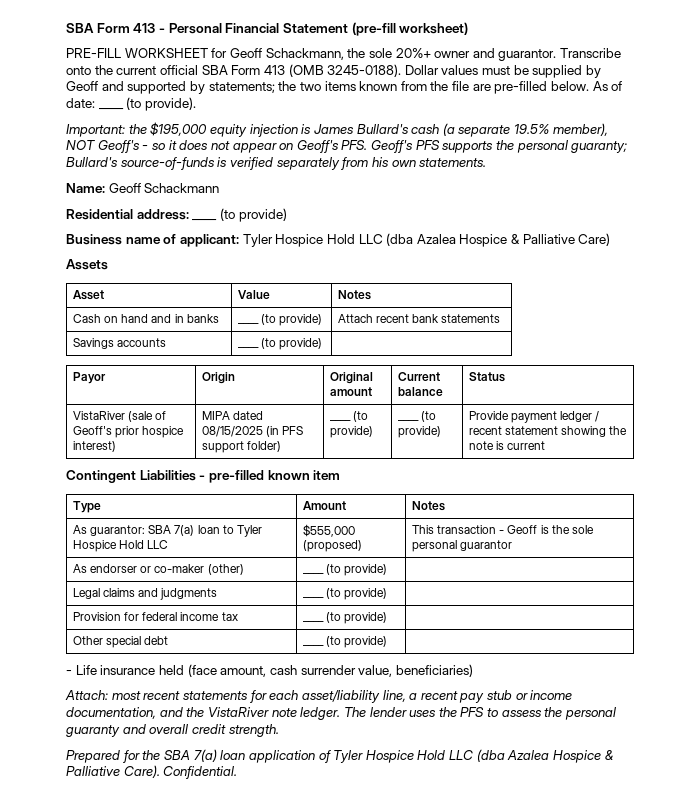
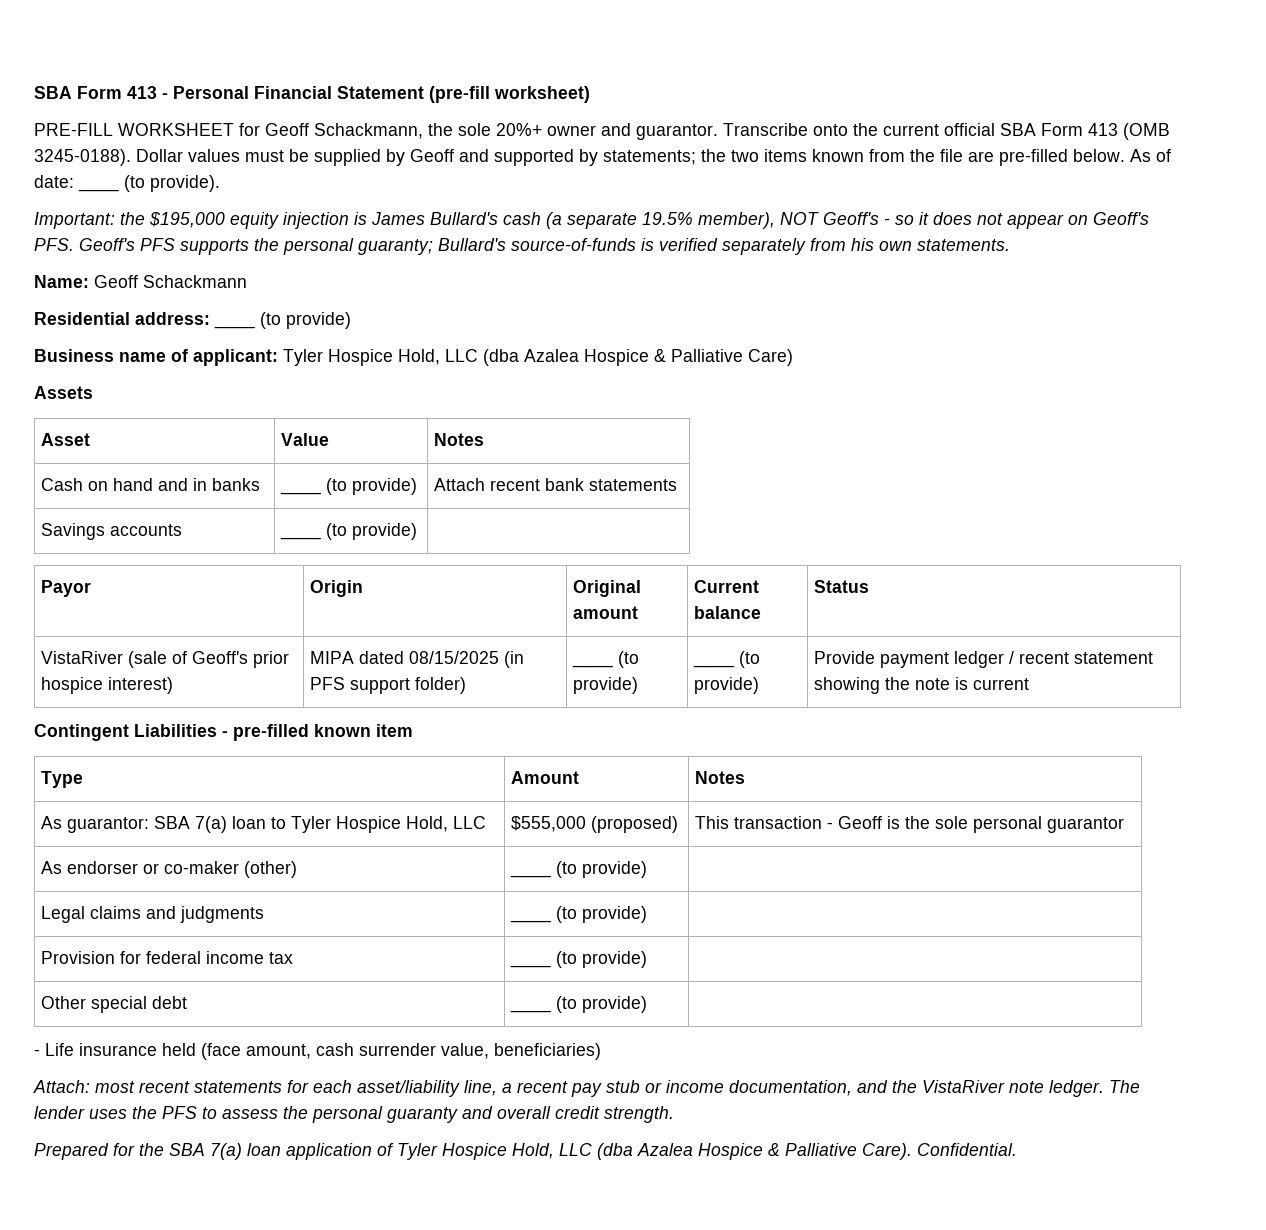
[326,234,355,244] Hold -> [398,349,440,365] Hold,
[118,540,144,549] Hold -> [406,816,449,832] Hold,
[417,750,446,760] Hold -> [512,1143,554,1159] Hold,

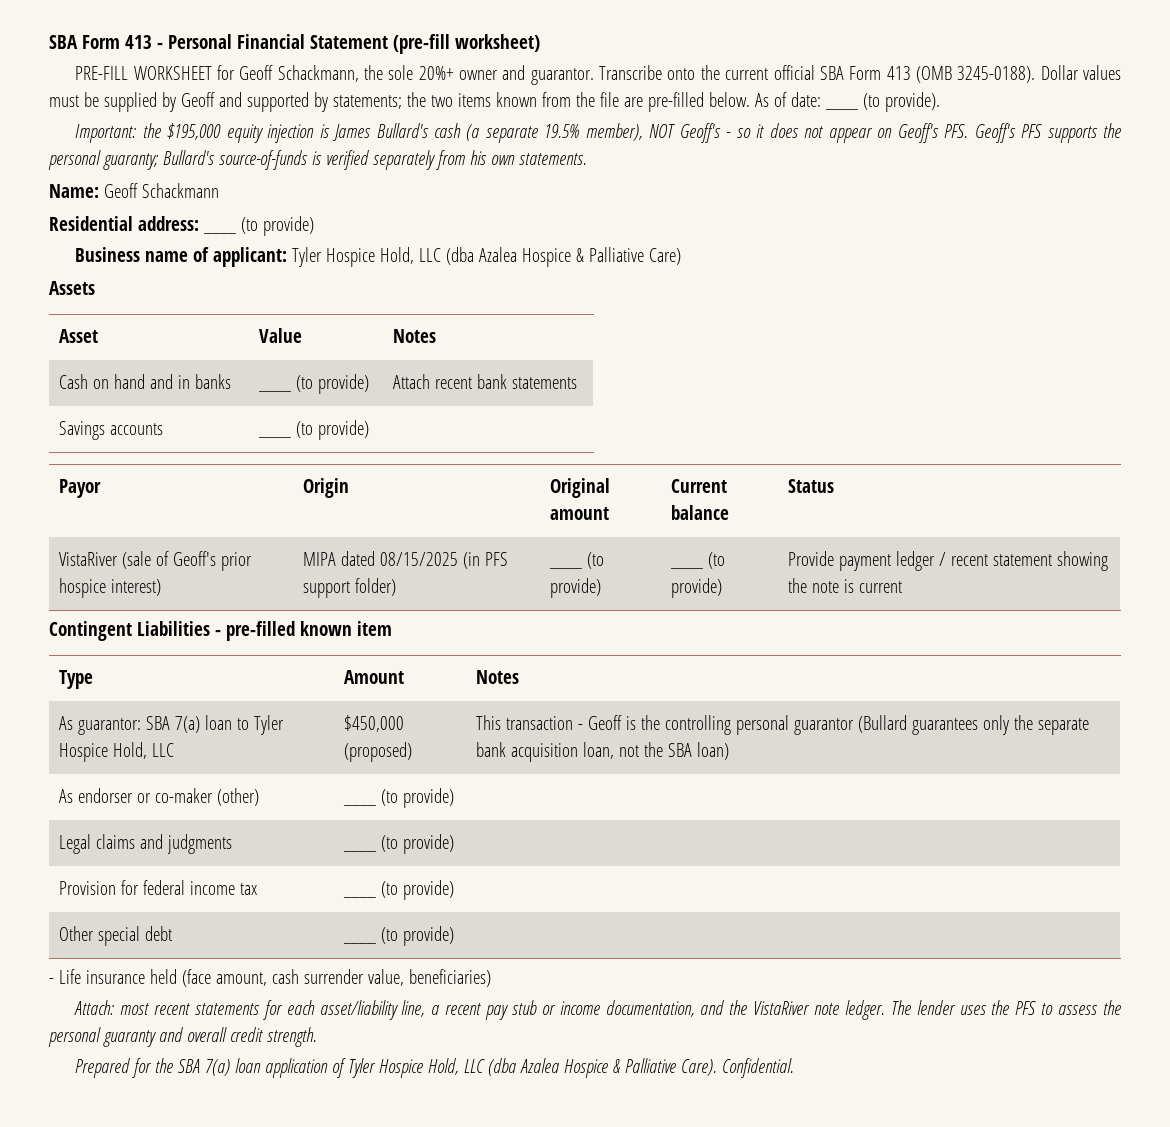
[511,816,587,832] $555,000 -> [344,715,405,732] $450,000
[935,816,969,829] sole -> [665,715,732,735] controlling
(1125, 825) none -> [858,715,1090,735] [476,742,730,762] (Bullard guarantees only the separate bank acquisition loan, not the SBA loan)

